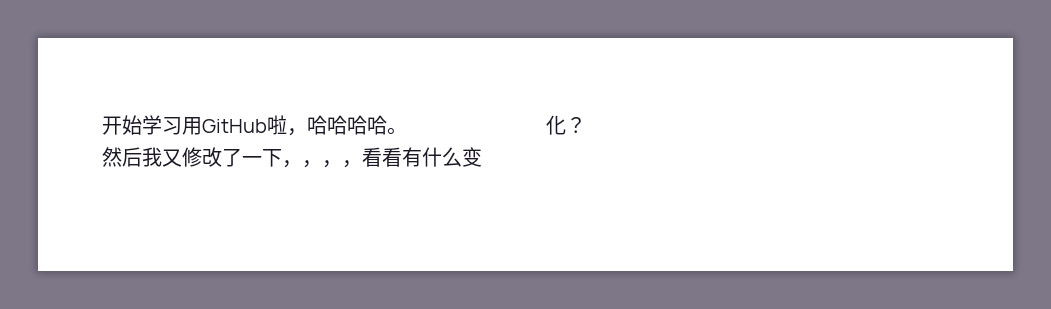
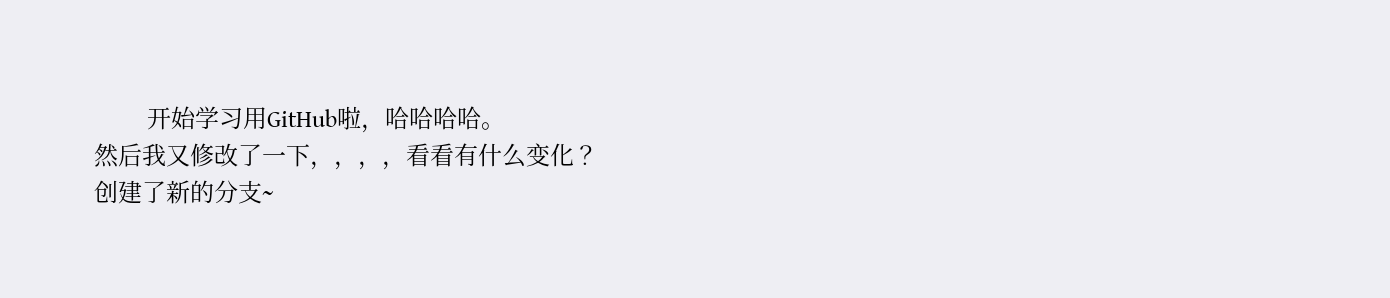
(586, 125) none -> [94,180,274,204] // 创建了新的分支~

